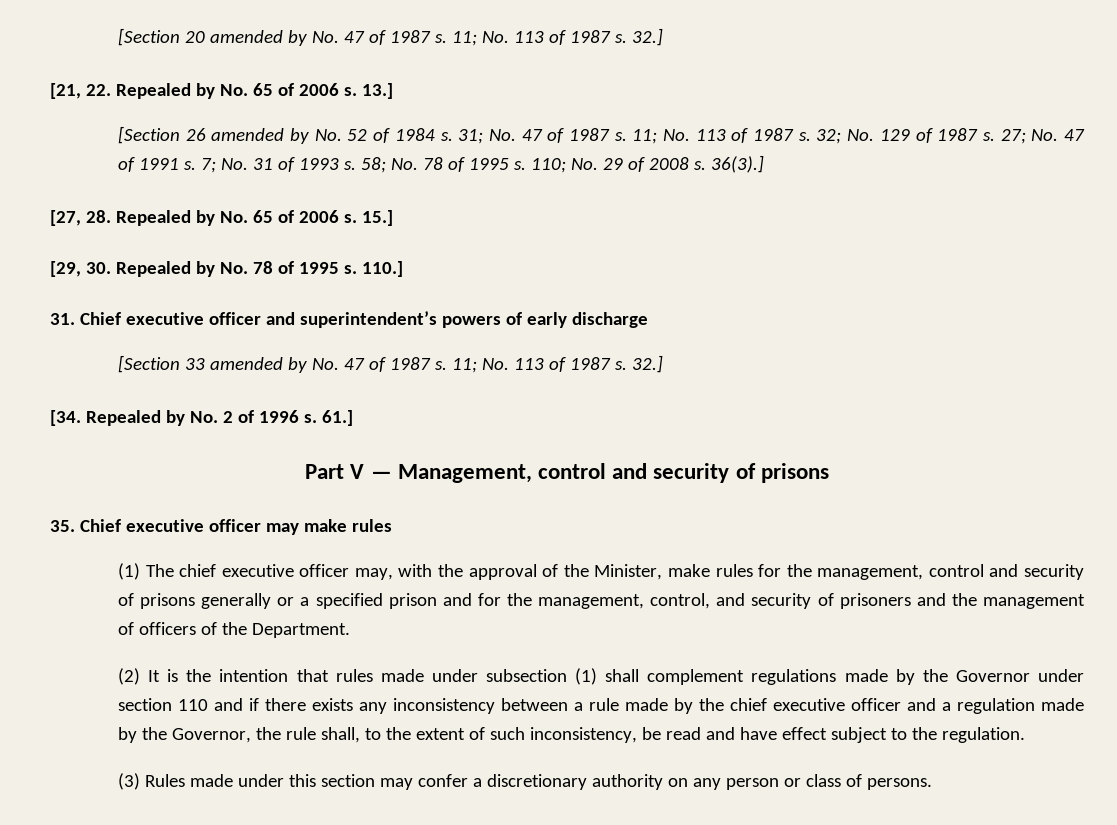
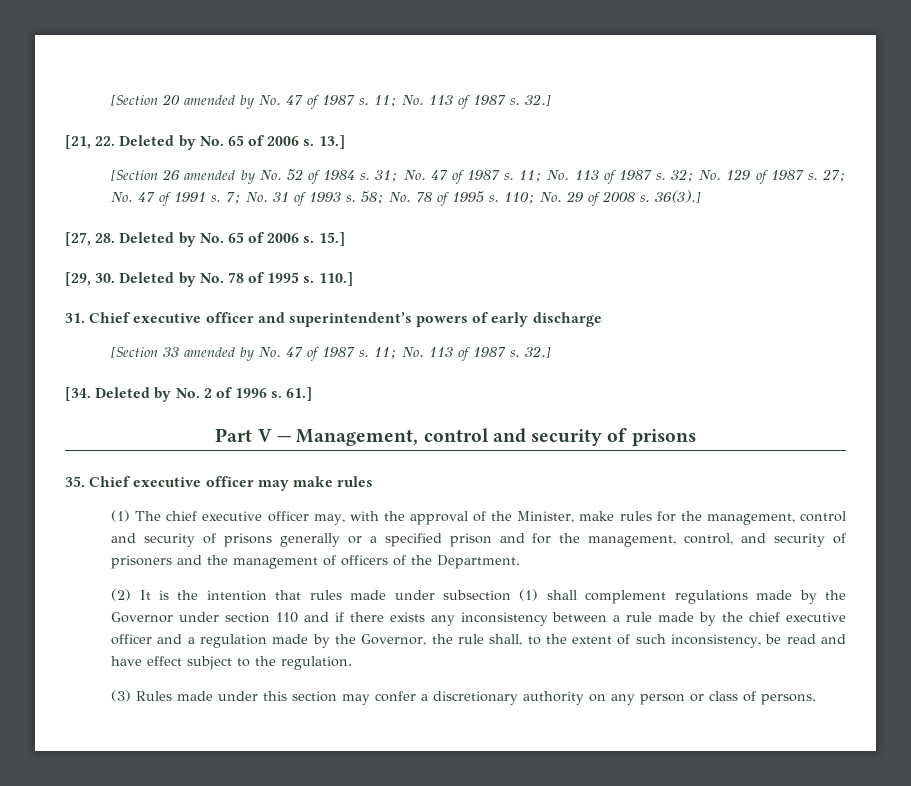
[115,83,191,99] Repealed -> [119,135,175,146] Deleted
[115,210,191,226] Repealed -> [119,232,175,243] Deleted
[115,261,191,277] Repealed -> [119,272,175,283] Deleted
[85,410,161,426] Repealed -> [95,387,151,398] Deleted

